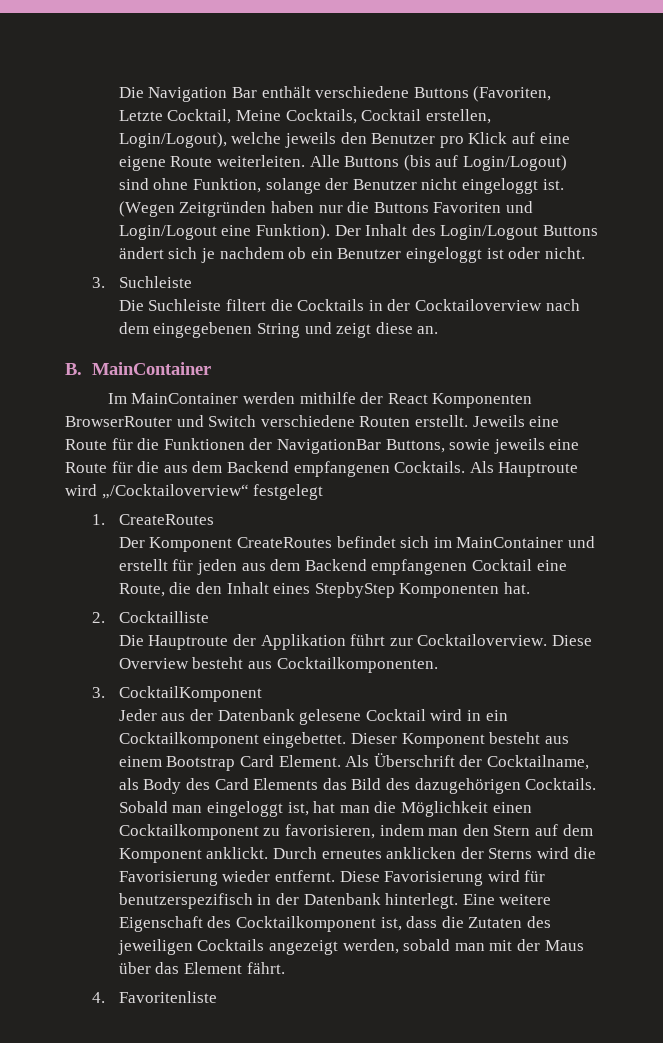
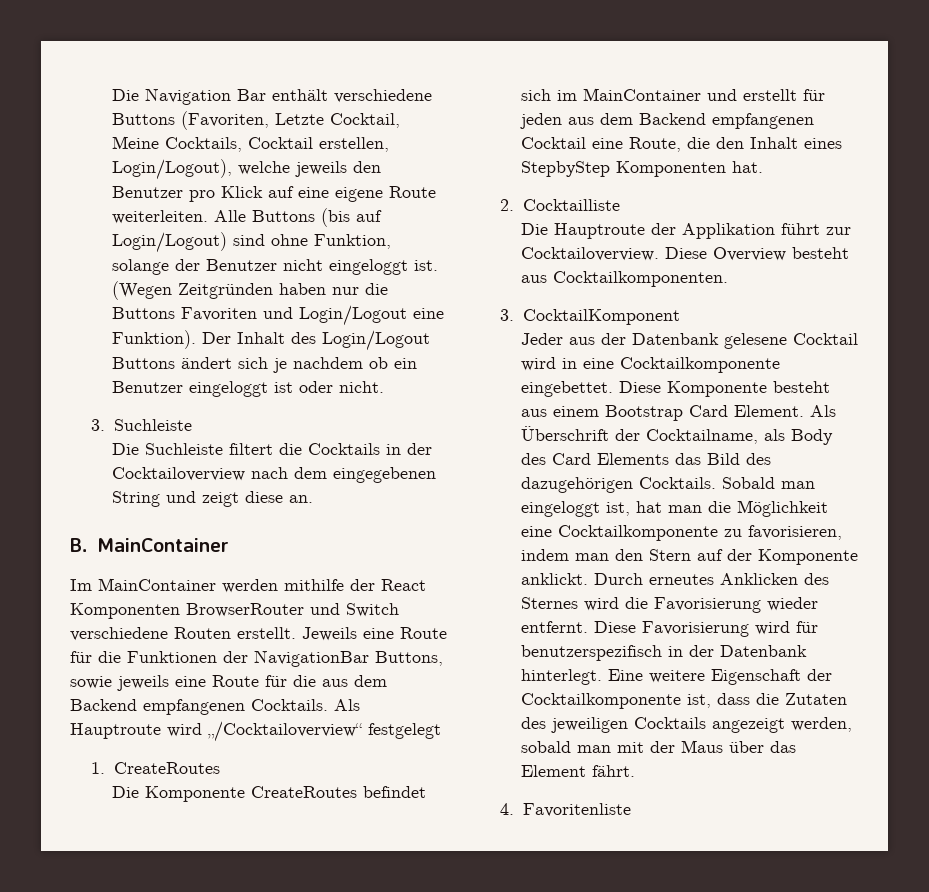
[118,537,233,552] Der Komponent -> [111,786,245,802] Die Komponente
[485,710,508,721] [118,732,485,748] ein Cocktailkomponent eingebettet. Dieser Komponent -> [582,357,780,373] [520,381,767,397] eine Cocktailkomponente eingebettet. Diese Komponente
[492,802,532,813] [118,824,259,840] einen Cocktailkomponent -> [520,525,718,541] eine Cocktailkomponente
[562,824,593,836] [118,848,202,863] dem Komponent -> [726,549,858,565] der Komponente
[386,847,533,859] anklicken der Sterns -> [719,573,829,585] [520,597,578,609] Anklicken des Sternes
[207,916,376,932] des Cocktailkomponent -> [806,669,832,681] [520,693,681,709] der Cocktailkomponente

